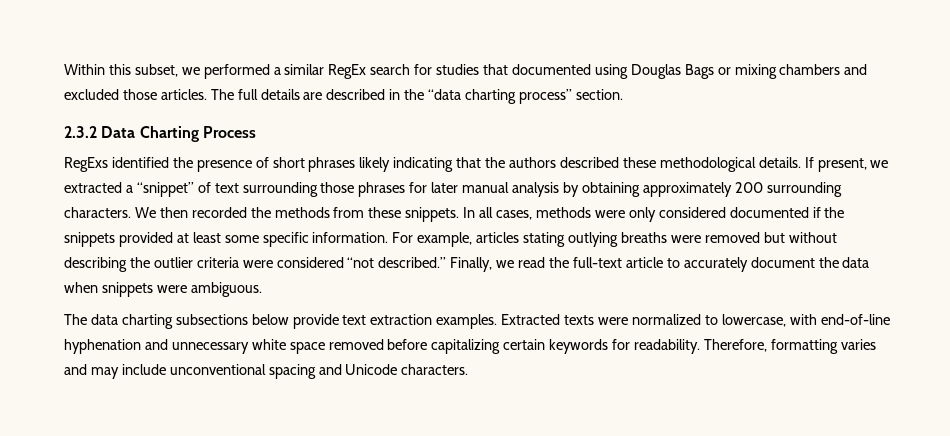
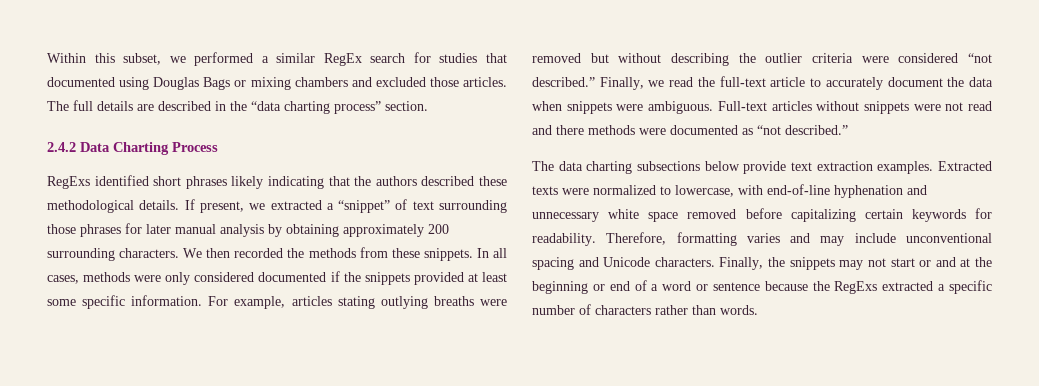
[64,126,97,138] 2.3.2 -> [47,142,76,152] 2.4.2
[172,157,269,172] the presence of -> (149, 180) none
(262, 289) none -> [717,101,992,114] [532,125,848,135] Full-text articles without snippets were not read and there methods were documented as “not described.”
(469, 369) none -> [719,257,993,270] [532,280,992,294] [532,304,758,315] Finally, the snippets may not start or and at the beginning or end of a word or sentence because the RegExs extracted a specific number of characters rather than words.

